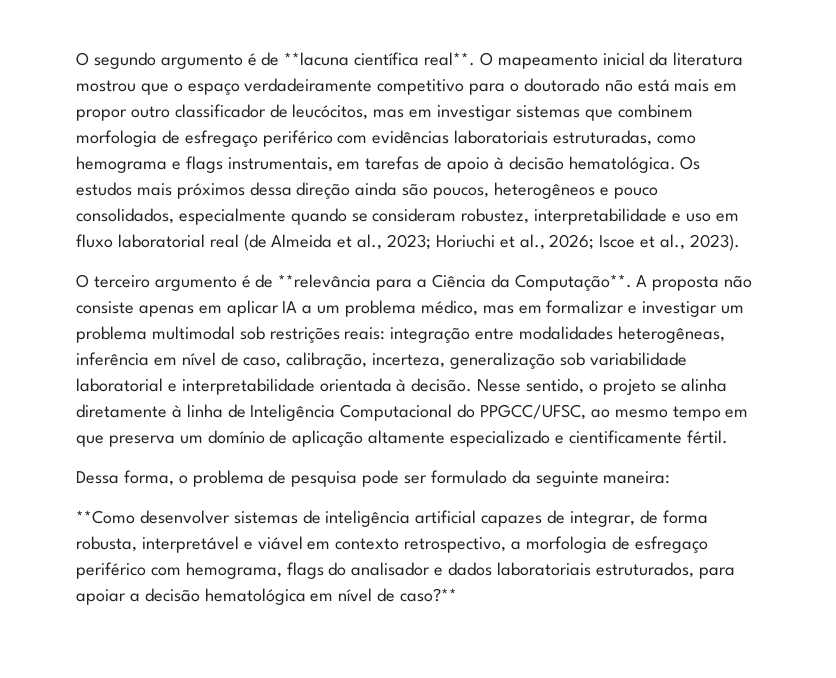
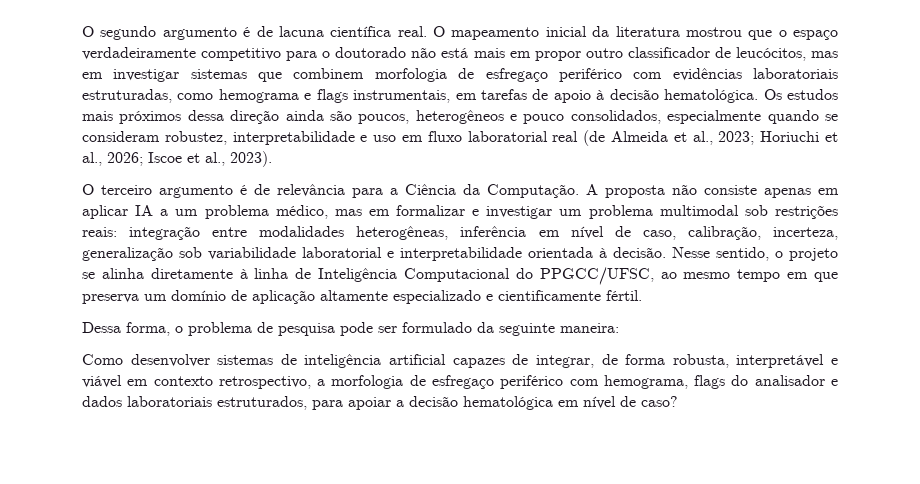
[284,52,476,66] **lacuna científica real**. -> [278,26,427,37] lacuna científica real.
[278,274,372,288] **relevância -> [277,184,345,197] relevância
[514,274,632,291] Computação**. -> [487,184,579,198] Computação.
[76,510,135,524] **Como -> [82,354,123,365] Como
[400,588,458,602] caso?** -> [641,396,678,407] caso?

